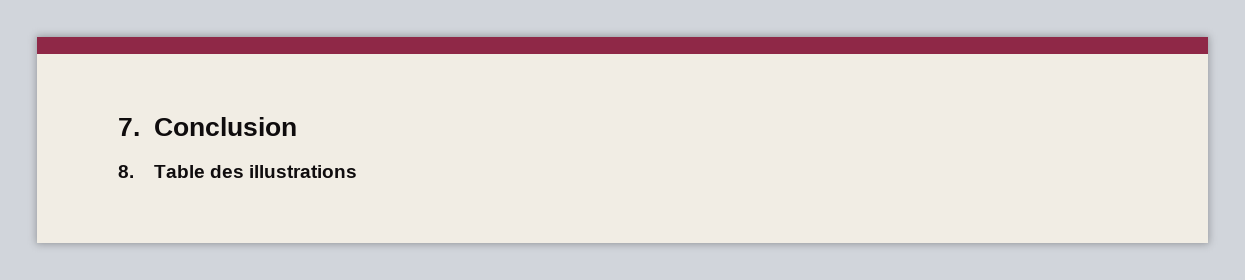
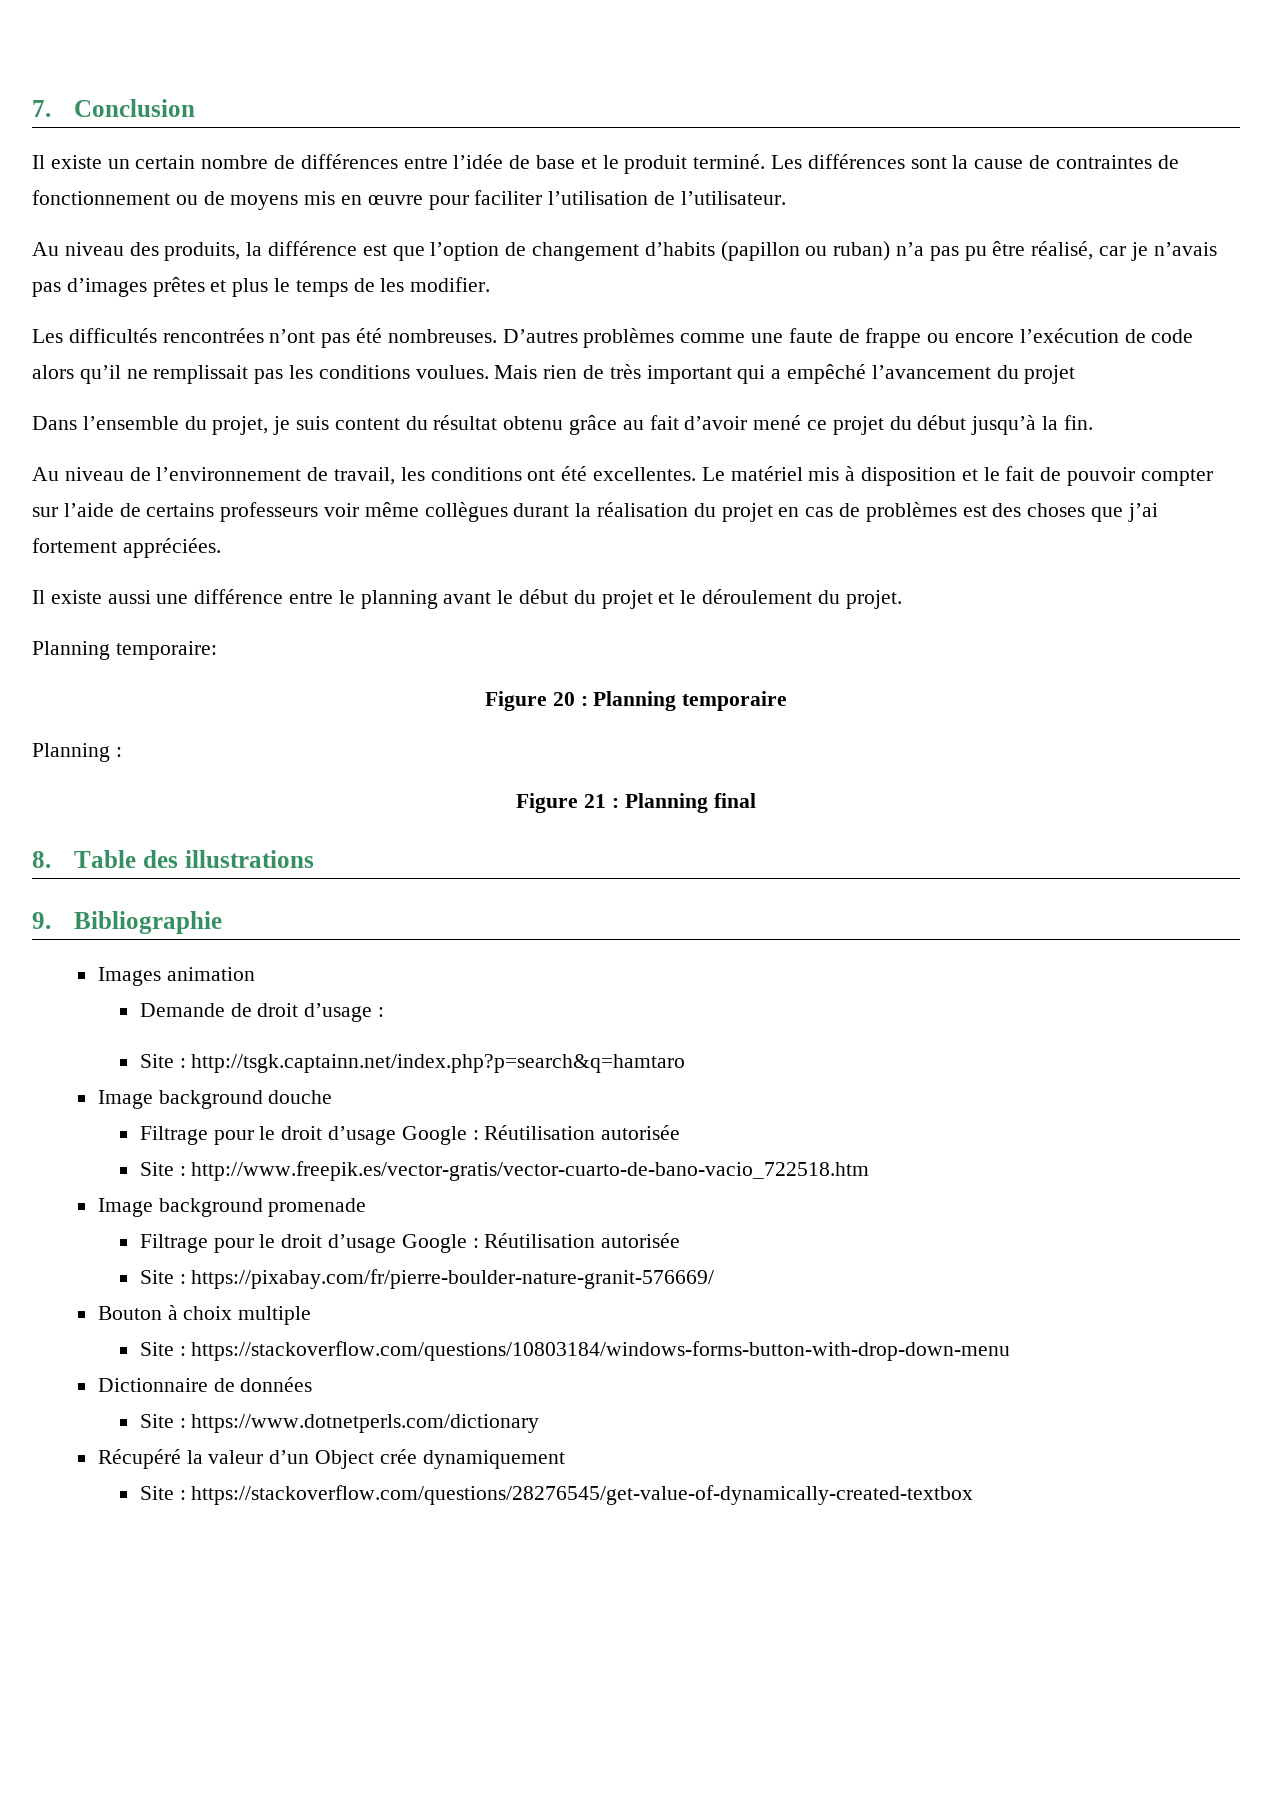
[118,165,358,178] 8. Table des illustrations -> [32,154,1179,174] [32,190,786,210] [32,241,1217,261] [32,277,491,297] [32,328,1194,348] [32,364,1076,384] [32,415,1093,435] [32,466,1213,486] [32,502,1158,522] [32,538,221,558] [32,589,902,609] [32,641,217,660] [484,691,788,711] [32,743,122,762] [516,793,756,813] [32,850,314,868] [32,911,223,934] [97,967,255,986] [139,1003,385,1022] [139,1054,686,1073] [97,1090,333,1109] [139,1125,681,1145] [139,1161,870,1181] [97,1198,367,1217] [139,1233,681,1253] [139,1269,715,1289] [97,1305,312,1325] [139,1341,1011,1361] [97,1377,313,1392] [139,1414,540,1433] [97,1449,565,1469] [139,1485,974,1505] Il existe un certain nombre de différences entre l’idée de base et le produit terminé. Les différences sont la cause de contraintes de fonctionnement ou de moyens mis en œuvre pour faciliter l’utilisation de l’utilisateur. // Au niveau des produits, la différence est que l’option de changement d’habits (papillon ou ruban) n’a pas pu être réalisé, car je n’avais pas d’images prêtes et plus le temps de les modifier. // Les difficultés rencontrées n’ont pas été nombreuses. D’autres problèmes comme une faute de frappe ou encore l’exécution de code alors qu’il ne remplissait pas les conditions voulues. Mais rien de très important qui a empêché l’avancement du projet // Dans l’ensemble du projet, je suis content du résultat obtenu grâce au fait d’avoir mené ce projet du début jusqu’à la fin. // Au niveau de l’environnement de travail, les conditions ont été excellentes. Le matériel mis à disposition et le fait de pouvoir compter sur l’aide de certains professeurs voir même collègues durant la réalisation du projet en cas de problèmes est des choses que j’ai fortement appréciées. // Il existe aussi une différence entre le planning avant le début du projet et le déroulement du projet. // Planning temporaire: // Figure 20 : Planning temporaire // Planning : // Figure 21 : Planning final // 8. Table des illustrations // 9. Bibliographie // Images animation // Demande de droit d’usage : // Site : http://tsgk.captainn.net/index.php?p=search&q=hamtaro // Image background douche // Filtrage pour le droit d’usage Google : Réutilisation autorisée // Site : http://www.freepik.es/vector-gratis/vector-cuarto-de-bano-vacio_722518.htm // Image background promenade // Filtrage pour le droit d’usage Google : Réutilisation autorisée // Site : https://pixabay.com/fr/pierre-boulder-nature-granit-576669/ // Bouton à choix multiple // Site : https://stackoverflow.com/questions/10803184/windows-forms-button-with-drop-down-menu // Dictionnaire de données // Site : https://www.dotnetperls.com/dictionary // Récupéré la valeur d’un Object crée dynamiquement // Site : https://stackoverflow.com/questions/28276545/get-value-of-dynamically-created-textbox

